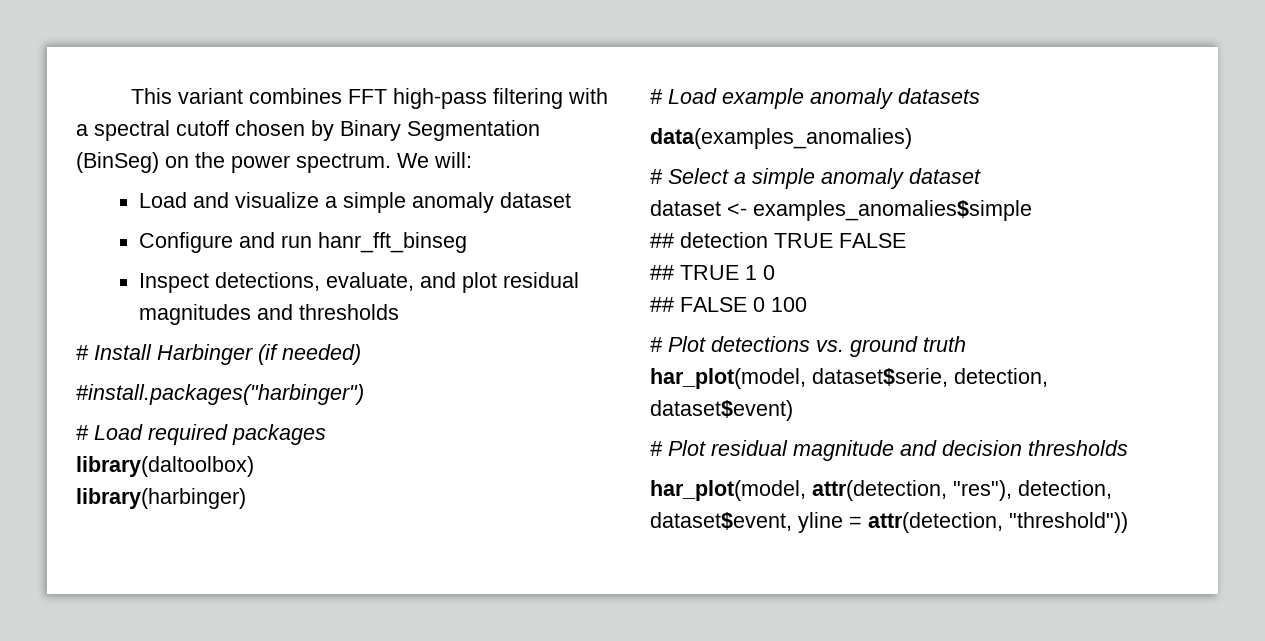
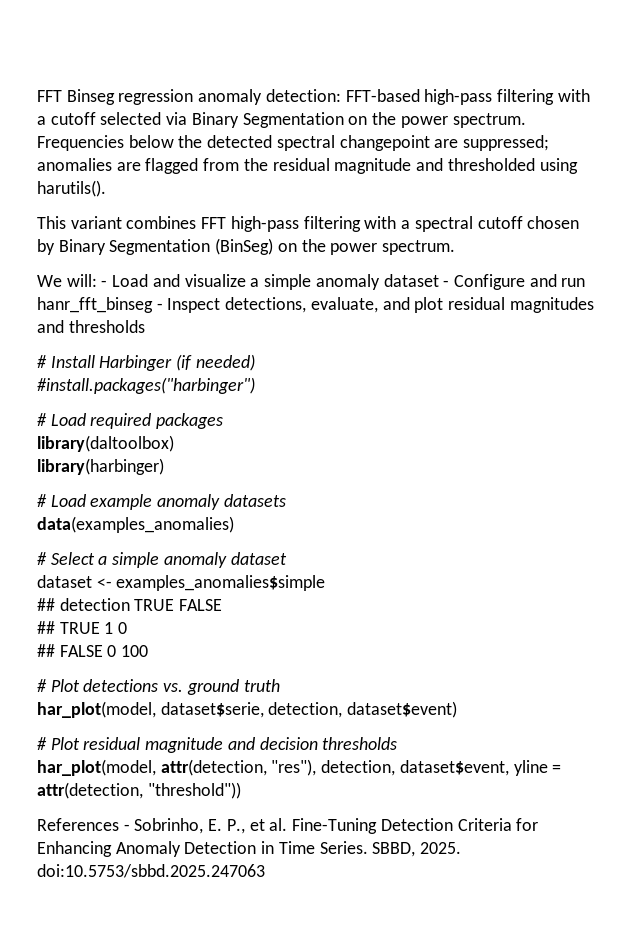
(131, 96) none -> [37,89,590,105] [37,112,526,128] [37,135,550,151] [37,158,578,174] [37,180,106,197] FFT Binseg regression anomaly detection: FFT-based high-pass filtering with a cutoff selected via Binary Segmentation on the power spectrum. Frequencies below the detected spectral changepoint are suppressed; anomalies are flagged from the residual magnitude and thresholded using harutils(). //
(391, 163) none -> (456, 247) //
(472, 160) // -> [101,280,108,287] -
(571, 200) // -> [443,280,450,287] -
(467, 242) // -> [156,303,163,310] -
(1128, 522) none -> [37,818,539,834] [37,841,462,857] [37,864,265,878] // References - Sobrinho, E. P., et al. Fine-Tuning Detection Criteria for Enhancing Anomaly Detection in Time Series. SBBD, 2025. doi:10.5753/sbbd.2025.247063

